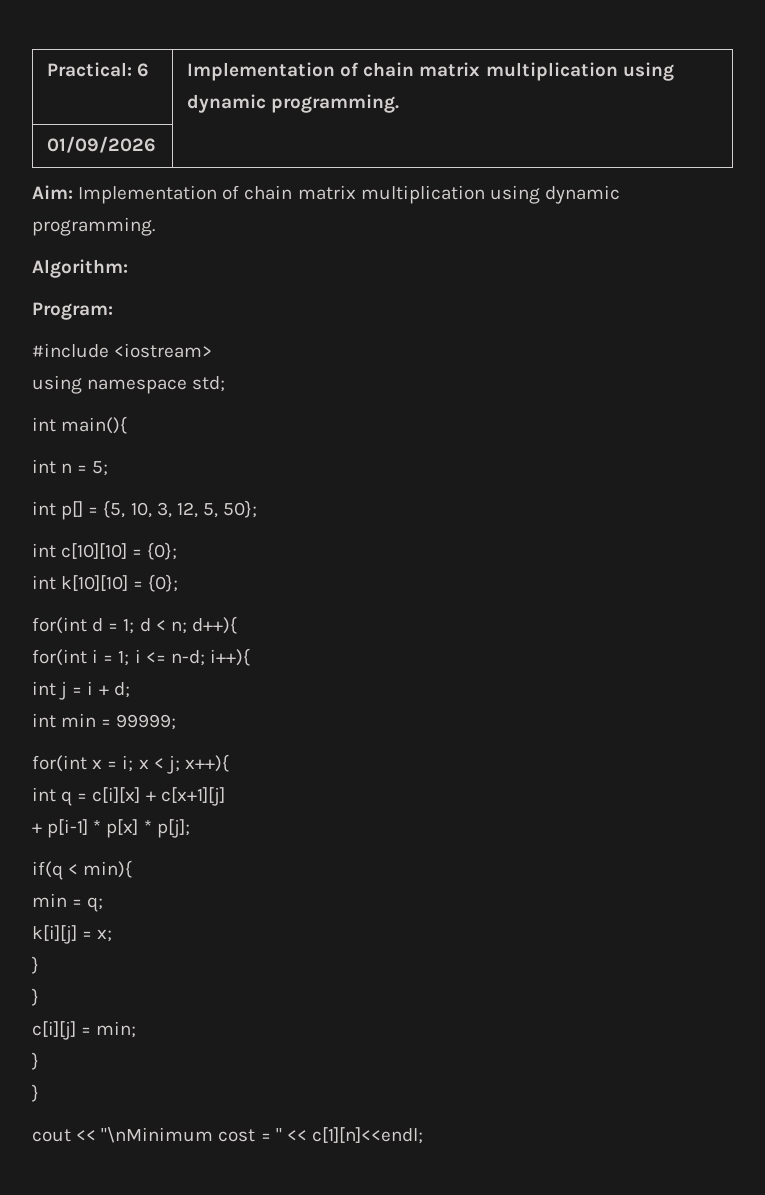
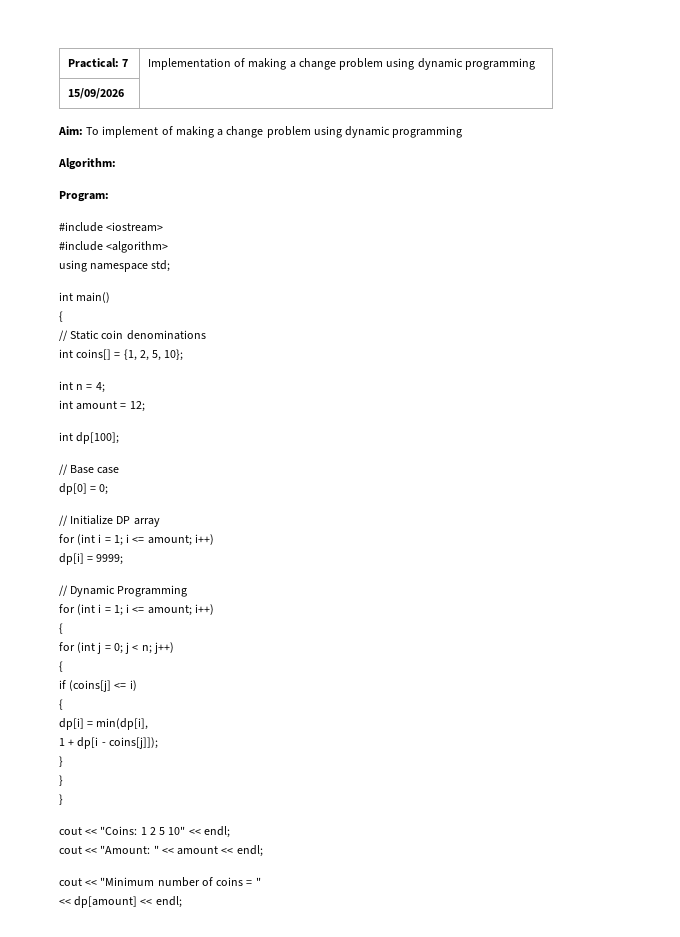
[137,63,150,77] [187,62,674,81] [187,94,400,113] [47,136,157,153] [32,185,620,204] [32,217,155,236] 6 | Implementation of chain matrix multiplication using dynamic programming. // 01/09/2026 | // Aim: Implementation of chain matrix multiplication using dynamic programming. -> [122,59,129,67] [147,58,535,70] [67,88,124,99] [58,126,463,138] 7 | Implementation of making a change problem using dynamic programming // 15/09/2026 | // Aim: To implement of making a change problem using dynamic programming
(213, 350) none -> [59,241,169,253] // #include <algorithm>
[61,416,128,434] main(){ -> [76,292,111,303] [59,311,63,322] [59,330,206,341] [59,349,184,361] main() // { // // Static coin denominations // int coins[] = {1, 2, 5, 10};
[92,461,109,476] [32,500,258,520] [32,542,178,560] [32,574,179,592] [32,616,237,634] [32,648,250,666] [32,681,130,700] [32,713,177,730] [32,754,229,774] [32,787,225,806] [32,819,190,838] [32,860,133,880] [32,893,104,912] [32,925,113,944] [32,956,39,974] [32,988,39,1006] [32,1021,137,1040] [32,1052,39,1070] [32,1084,39,1102] [32,1127,423,1144] 5; // int p[] = {5, 10, 3, 12, 5, 50}; // int c[10][10] = {0}; // int k[10][10] = {0}; // for(int d = 1; d < n; d++){ // for(int i = 1; i <= n-d; i++){ // int j = i + d; // int min = 99999; // for(int x = i; x < j; x++){ // int q = c[i][x] + c[x+1][j] // + p[i-1] * p[x] * p[j]; // if(q < min){ // min = q; // k[i][j] = x; // } // } // c[i][j] = min; // } // } // cout << "\nMinimum cost = " << c[1][n]<<endl; -> [95,382,105,393] [59,400,145,412] [59,432,120,444] [59,464,120,475] [59,483,109,495] [59,515,160,527] [59,534,214,546] [59,553,124,565] [59,585,188,597] [59,604,214,616] [59,623,63,634] [59,642,174,654] [59,661,63,672] [59,680,137,692] [59,699,63,710] [59,718,149,730] [59,737,158,749] [59,756,63,767] [59,775,63,786] [59,794,63,805] [59,826,230,838] [59,845,263,857] [59,877,261,887] [59,896,182,908] 4; // int amount = 12; // int dp[100]; // // Base case // dp[0] = 0; // // Initialize DP array // for (int i = 1; i <= amount; i++) // dp[i] = 9999; // // Dynamic Programming // for (int i = 1; i <= amount; i++) // { // for (int j = 0; j < n; j++) // { // if (coins[j] <= i) // { // dp[i] = min(dp[i], // 1 + dp[i - coins[j]]); // } // } // } // cout << "Coins: 1 2 5 10" << endl; // cout << "Amount: " << amount << endl; // cout << "Minimum number of coins = " // << dp[amount] << endl;

